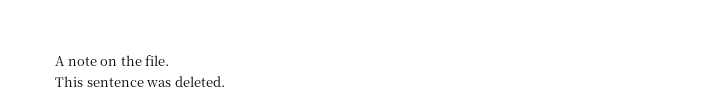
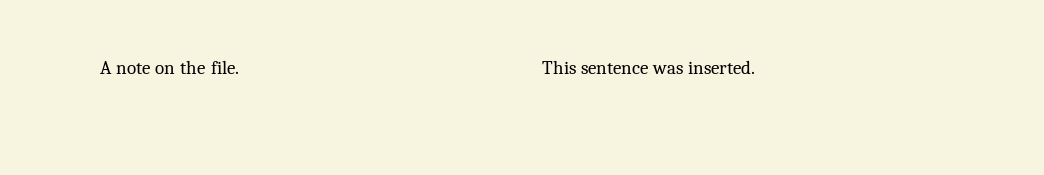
[174,76,225,87] deleted. -> [688,60,756,74] inserted.

